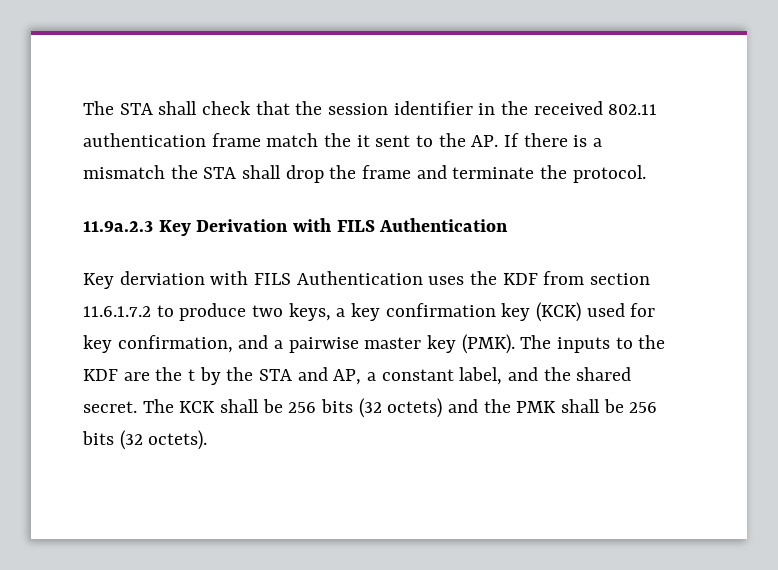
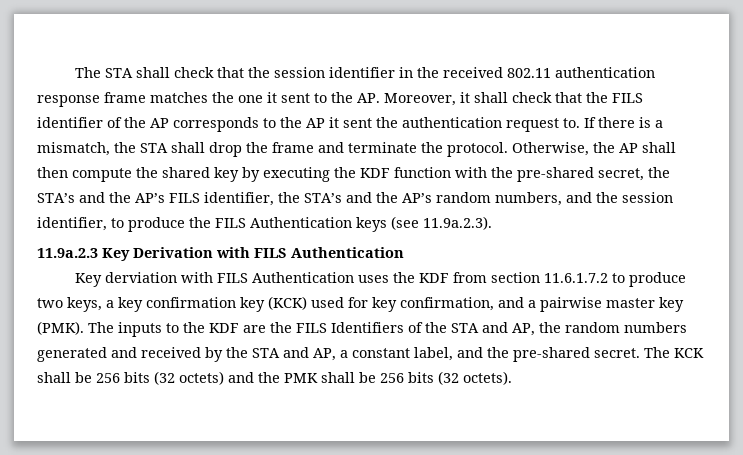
[211,133,352,147] frame match the -> [37,92,263,107] response frame matches the one
(499, 141) none -> [384,92,643,106] [37,117,580,132] Moreover, it shall check that the FILS identifier of the AP corresponds to the AP it sent the authentication request to.
[83,165,165,179] mismatch -> [37,142,110,156] mismatch,
(646, 174) none -> [512,142,676,156] [37,167,670,182] [37,192,673,206] [37,216,492,232] Otherwise, the AP shall then compute the shared key by executing the KDF function with the pre-shared secret, the STA’s and the AP’s FILS identifier, the STA’s and the AP’s random numbers, and the session identifier, to produce the FILS Authentication keys (see 11.9a.2.3).
[188,369,196,381] t -> [296,322,687,336] [37,347,201,362] FILS Identifiers of the STA and AP, the random numbers generated and received
[576,367,632,381] shared -> [513,347,590,362] pre-shared

